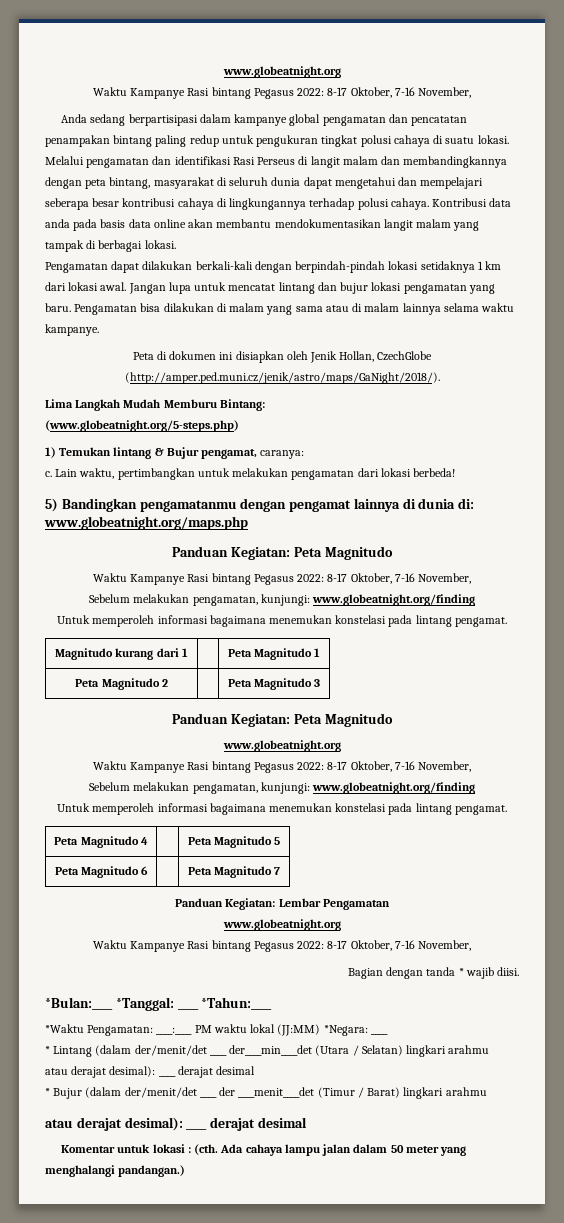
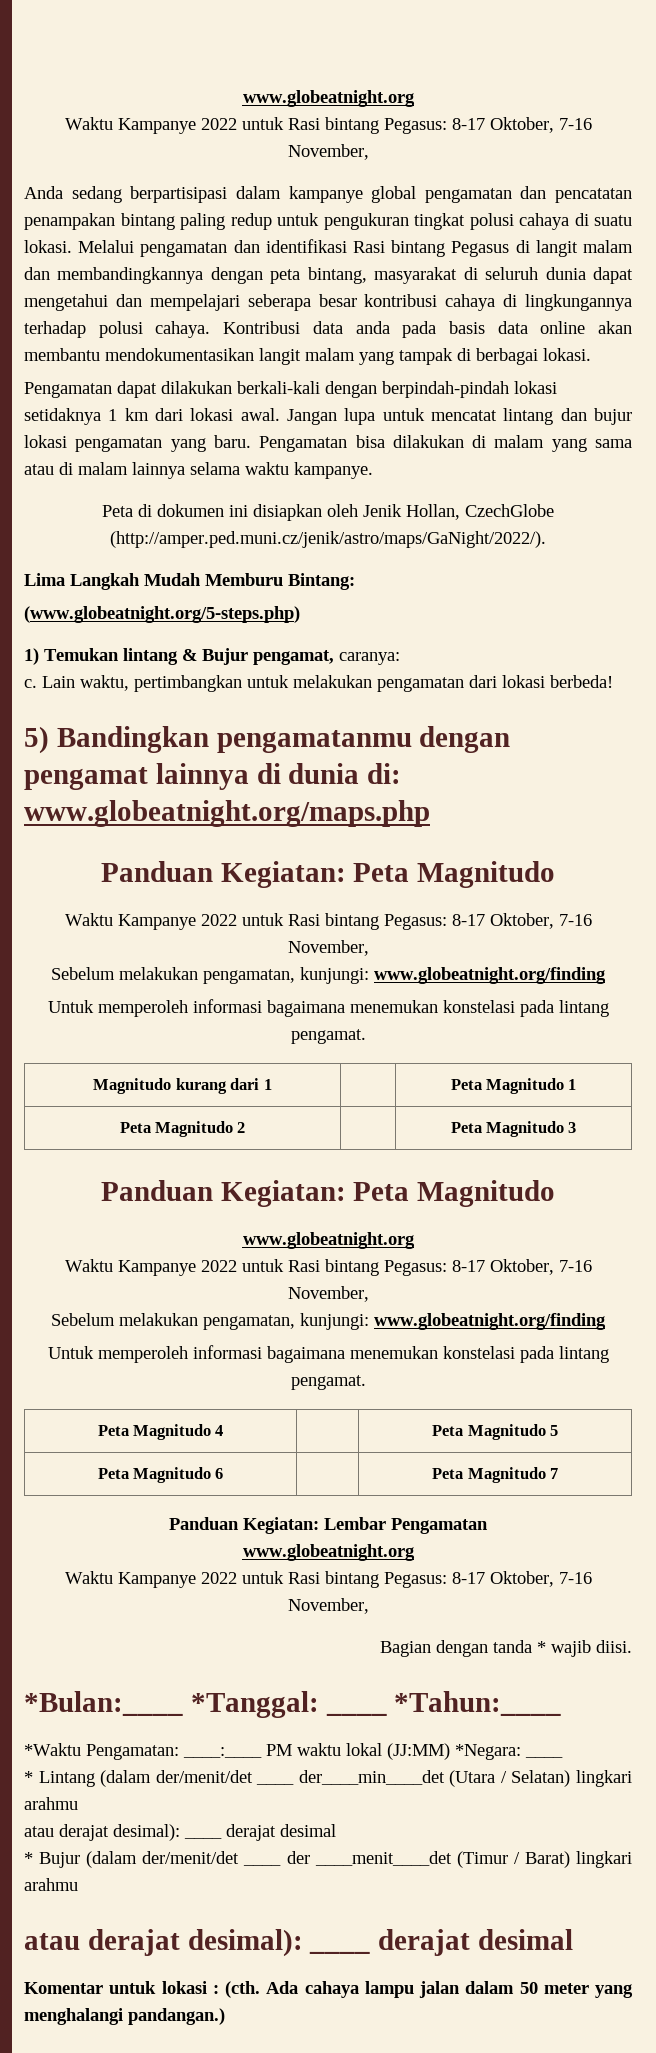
[222,66,341,78] [92,87,325,99] www.globeatnight.org // Waktu Kampanye Rasi bintang Pegasus 2022: -> [242,90,415,107] [64,117,447,134] www.globeatnight.org // Waktu Kampanye 2022 untuk Rasi bintang Pegasus:
[257,157,296,165] Perseus -> [391,240,510,257] bintang Pegasus
[124,372,440,384] (http://amper.ped.muni.cz/jenik/astro/maps/GaNight/2018/). -> [110,531,546,548] (http://amper.ped.muni.cz/jenik/astro/maps/GaNight/2022/).
[187,573,325,585] Rasi bintang Pegasus 2022: -> [200,913,447,930] 2022 untuk Rasi bintang Pegasus:
[187,761,325,773] Rasi bintang Pegasus 2022: -> [200,1259,447,1276] 2022 untuk Rasi bintang Pegasus:
[187,940,325,952] Rasi bintang Pegasus 2022: -> [200,1571,447,1588] 2022 untuk Rasi bintang Pegasus:

